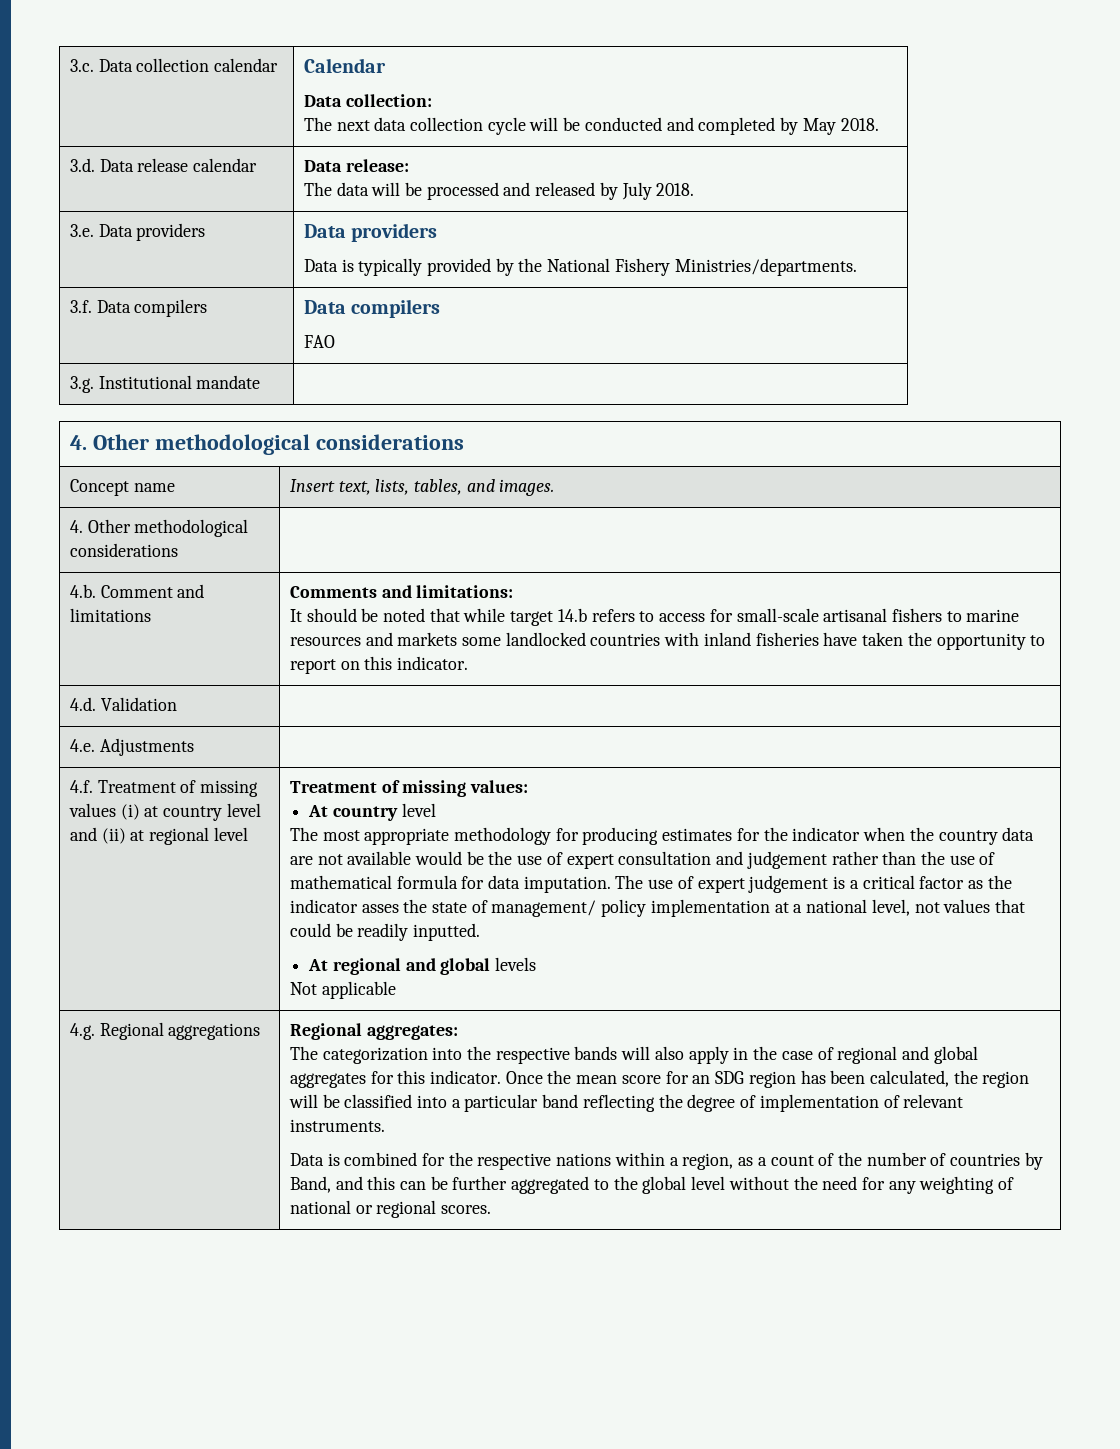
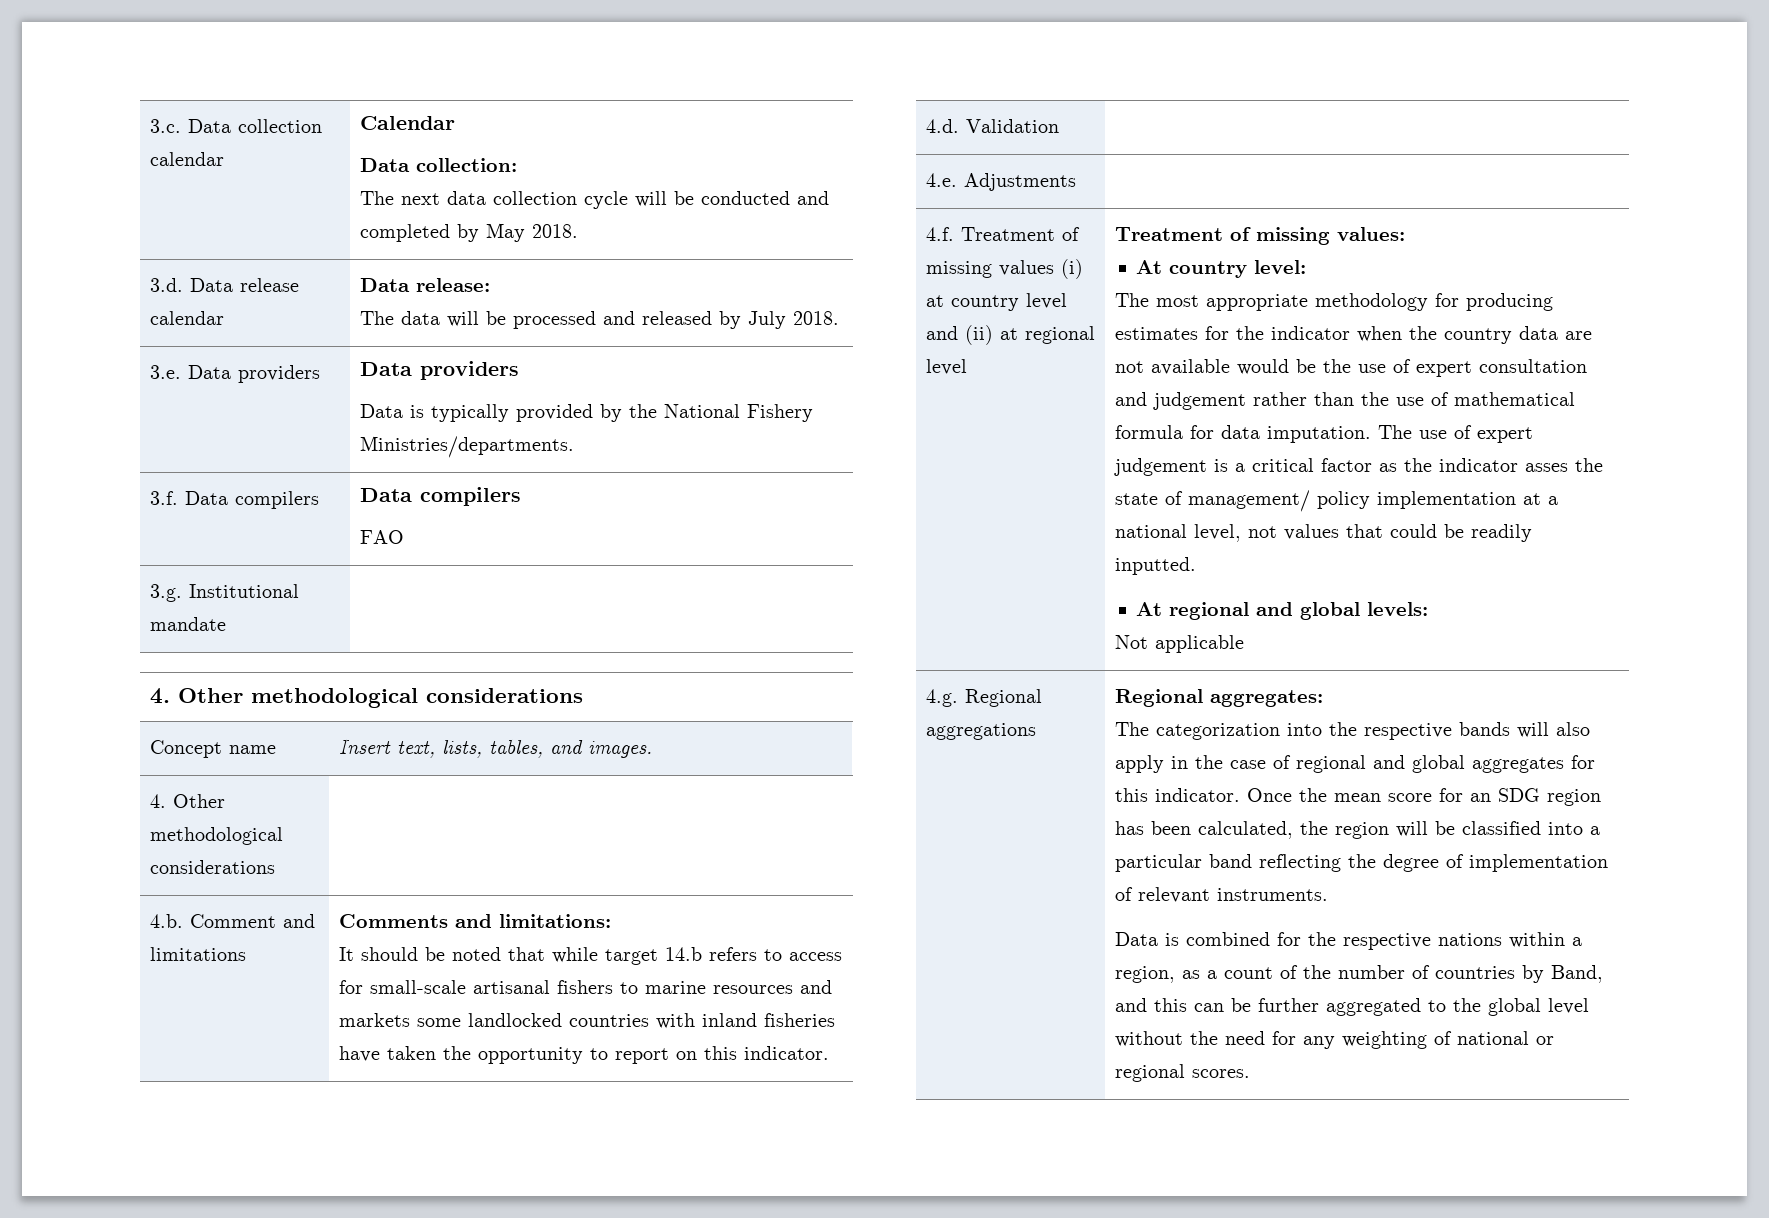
[401,803,436,817] level -> [1254,260,1307,274] level:
[494,957,536,971] levels -> [1367,602,1429,616] levels:

